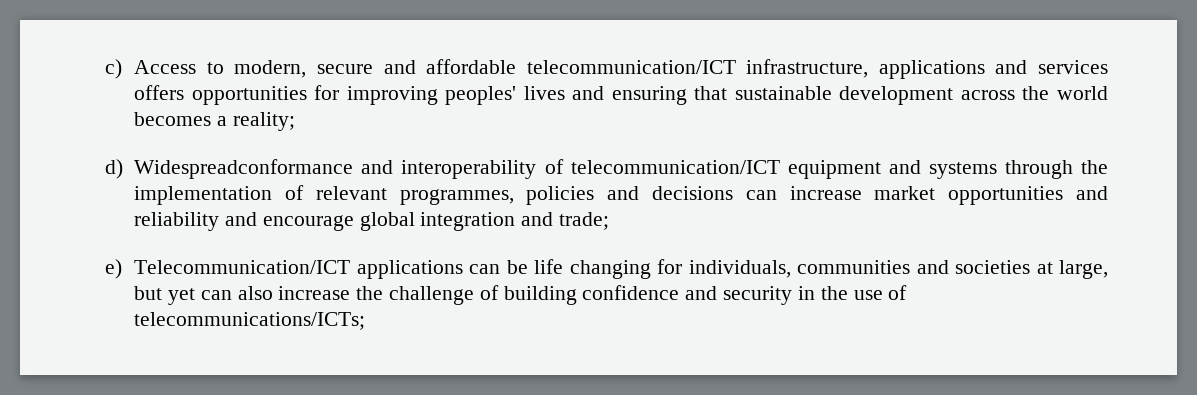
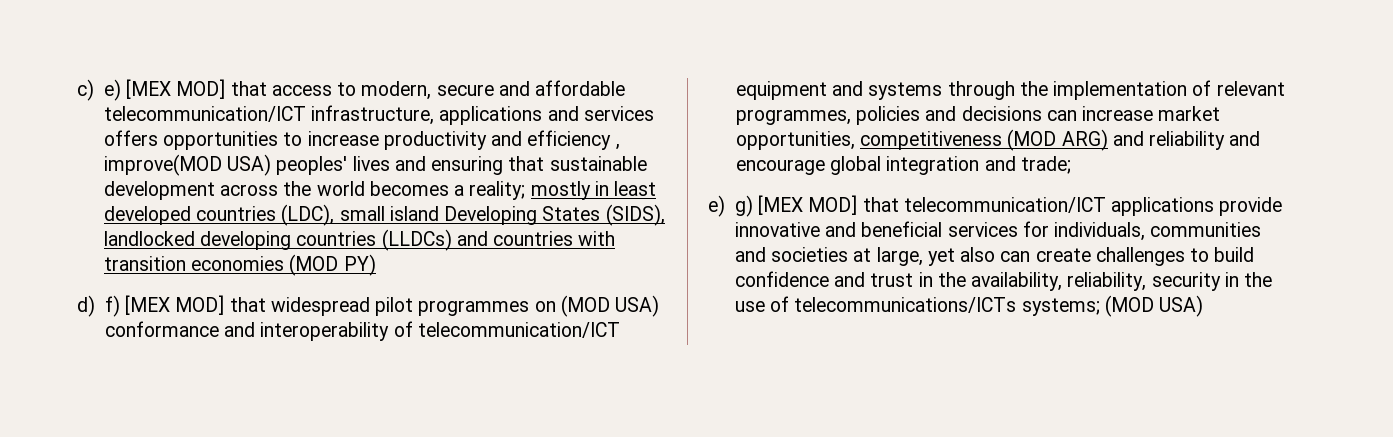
[134,60,197,74] Access -> [103,79,332,101] e) [MEX MOD] that access
[314,85,438,105] for improving -> [283,130,620,150] [103,154,272,176] to increase productivity and efficiency , improve(MOD USA)
[105,159,354,179] // d) Widespreadconformance -> [530,181,657,200] [103,204,665,226] [103,229,616,251] [103,254,376,276] [77,295,660,317] [104,321,219,337] mostly in least developed countries (LDC), small island Developing States (SIDS), landlocked developing countries (LLDCs) and countries with transition economies (MOD PY) // d) f) [MEX MOD] that widespread pilot programmes on (MOD USA) conformance
[948,186,1064,205] opportunities -> [735,129,1108,151] opportunities, competitiveness (MOD ARG)
[134,259,651,279] Telecommunication/ICT applications can be life changing -> [734,195,1283,217] [734,221,1018,237] g) [MEX MOD] that telecommunication/ICT applications provide innovative and beneficial services
[134,285,718,305] but yet can also increase the challenge of building confidence and -> [927,247,1255,266] [734,271,1147,291] yet also can create challenges to build confidence and trust in the availability, reliability,
[134,312,366,330] telecommunications/ICTs; -> [794,295,1204,317] telecommunications/ICTs systems; (MOD USA)

